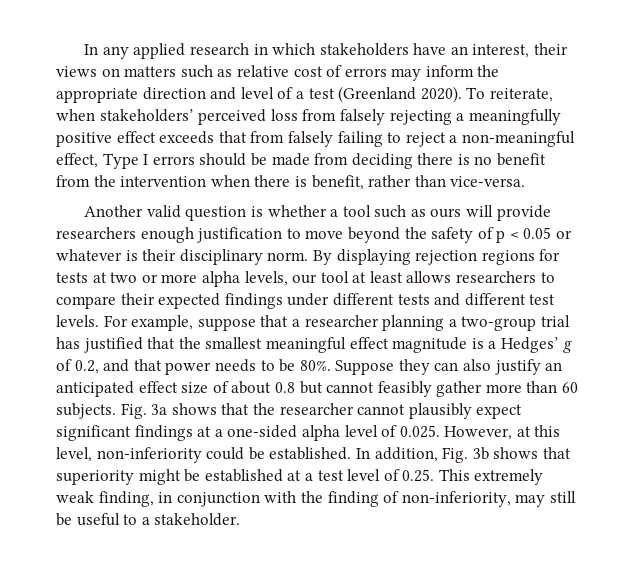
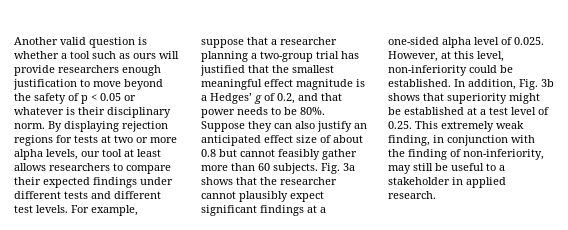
[84,43,569,59] [56,65,500,81] [56,86,553,103] [56,109,561,125] [56,131,575,147] [56,153,547,169] [56,175,526,190] In any applied research in which stakeholders have an interest, their views on matters such as relative cost of errors may inform the appropriate direction and level of a test (Greenland 2020). To reiterate, when stakeholders’ perceived loss from falsely rejecting a meaningfully positive effect exceeds that from falsely failing to reject a non-meaningful effect, Type I errors should be made from deciding there is no benefit from the intervention when there is benefit, rather than vice-versa. // -> (14, 41) none
[154,513,241,526] stakeholder. -> [388,177,506,188] [388,191,436,199] stakeholder in applied research.

